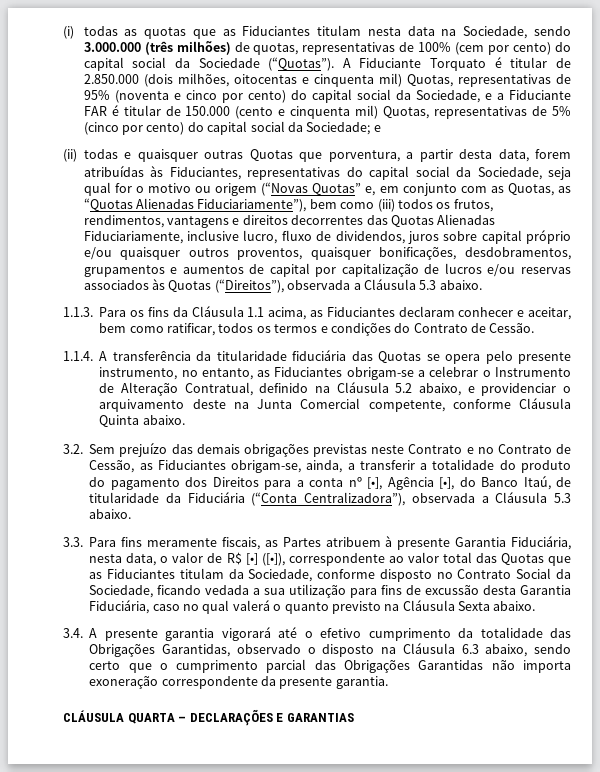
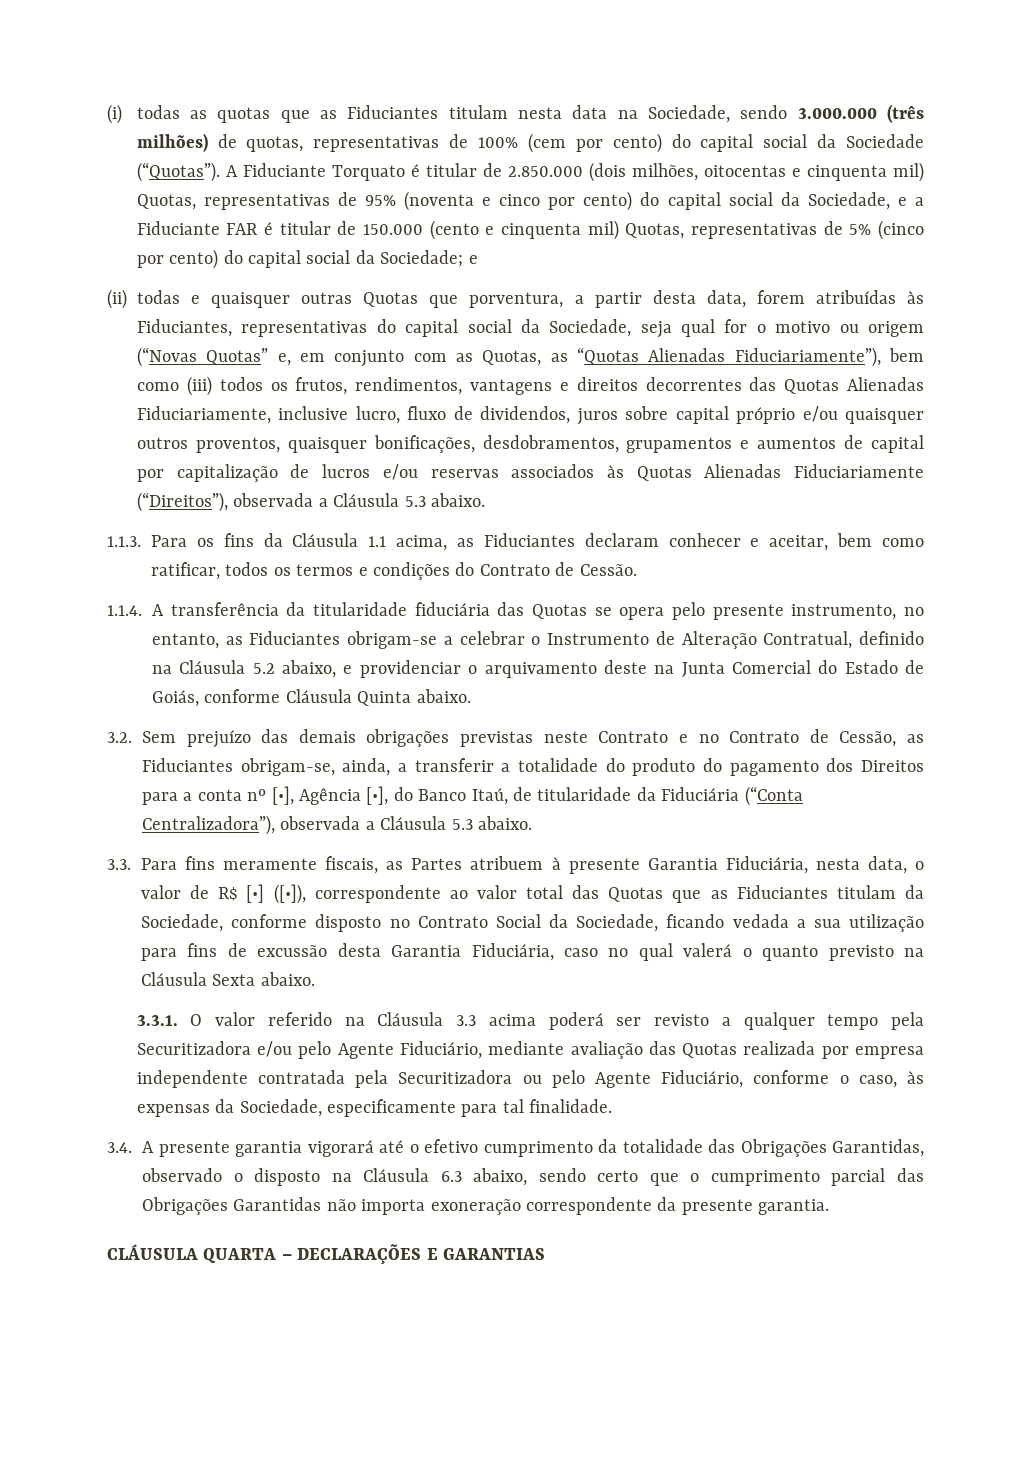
(212, 286) none -> [704,464,924,478] Alienadas Fiduciariamente
[368,400,445,412] competente, -> [818,660,925,674] [152,690,199,707] do Estado de Goiás,
(536, 606) none -> [136,1012,925,1030] [136,1041,925,1059] [136,1070,924,1088] [136,1099,613,1117] // 3.3.1. O valor referido na Cláusula 3.3 acima poderá ser revisto a qualquer tempo pela Securitizadora e/ou pelo Agente Fiduciário, mediante avaliação das Quotas realizada por empresa independente contratada pela Securitizadora ou pelo Agente Fiduciário, conforme o caso, às expensas da Sociedade, especificamente para tal finalidade.

